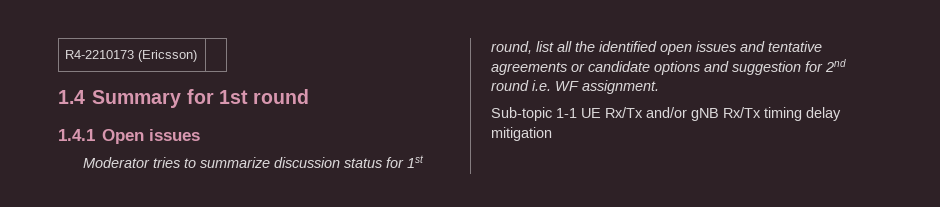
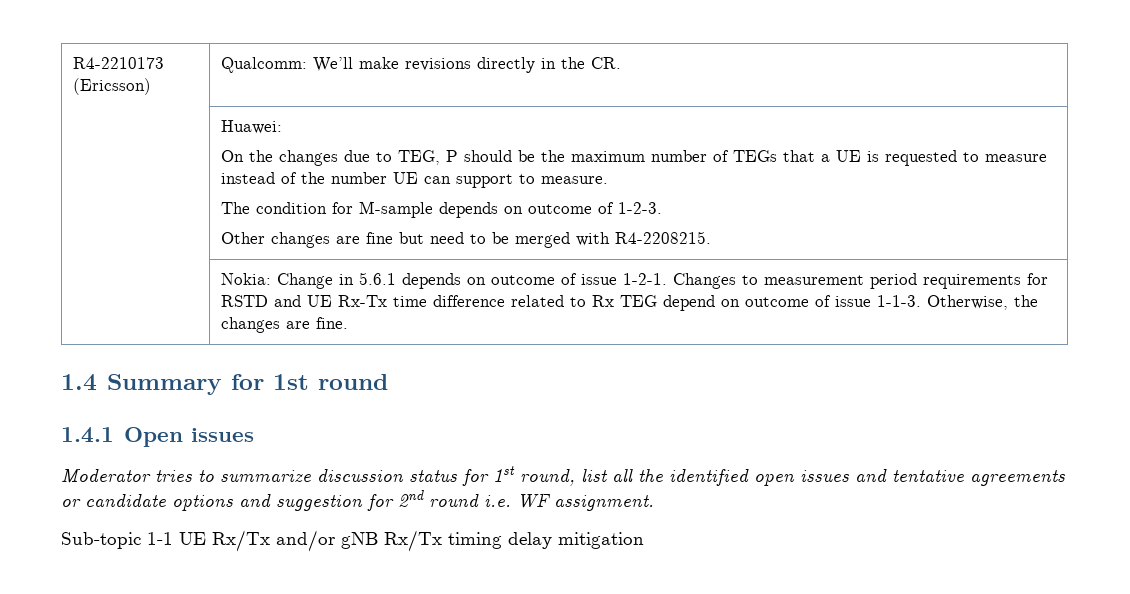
(198, 56) none -> [220,57,621,73] [220,120,282,134] [220,150,1047,166] [220,172,608,188] [220,201,662,218] [220,231,711,248] [220,272,1048,289] [220,295,1038,311] [220,317,348,333] Qualcomm: We’ll make revisions directly in the CR. // | Huawei: // On the changes due to TEG, P should be the maximum number of TEGs that a UE is requested to measure instead of the number UE can support to measure. // The condition for M-sample depends on outcome of 1-2-3. // Other changes are fine but need to be merged with R4-2208215. // | Nokia: Change in 5.6.1 depends on outcome of issue 1-2-1. Changes to measurement period requirements for RSTD and UE Rx-Tx time difference related to Rx TEG depend on outcome of issue 1-1-3. Otherwise, the changes are fine.

